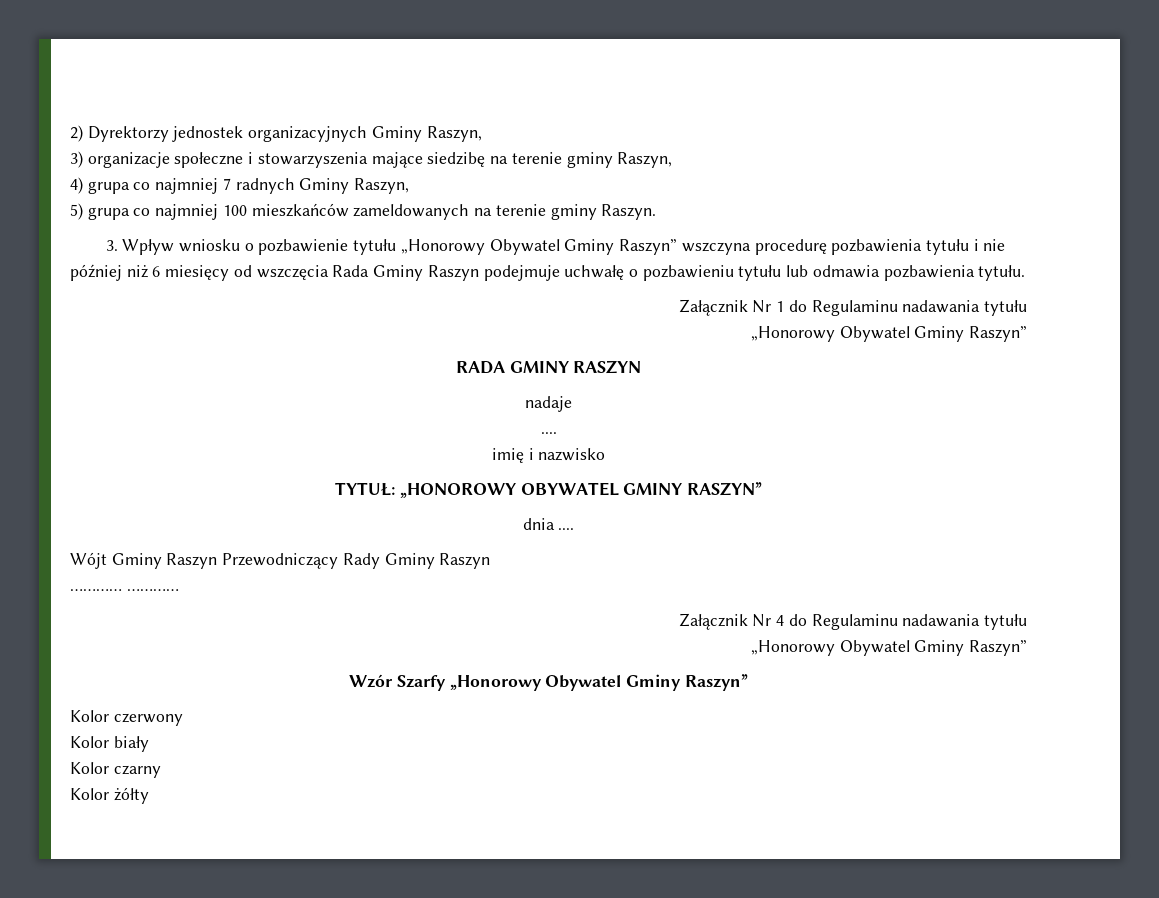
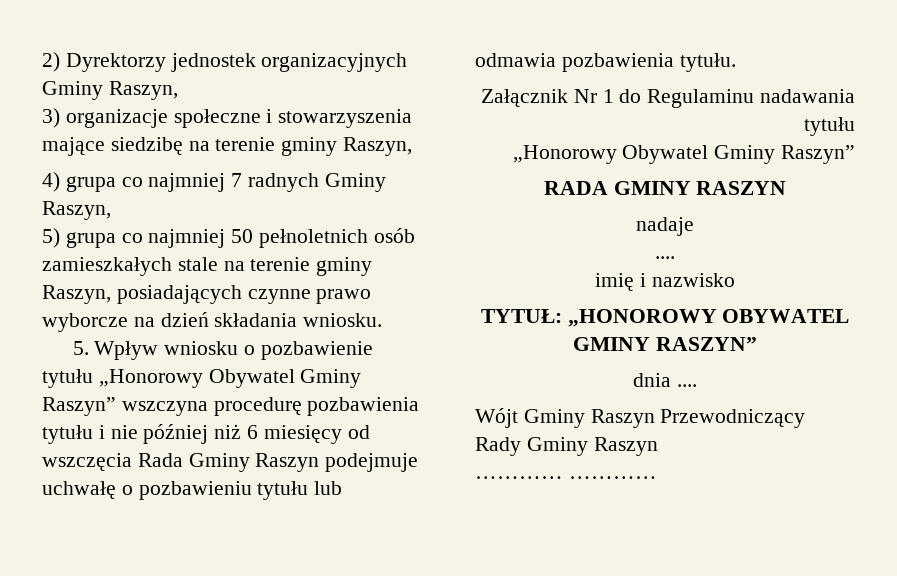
[222,203,657,220] [105,240,118,251] 100 mieszkańców zameldowanych na terenie gminy Raszyn. // 3. -> [231,228,415,248] [42,257,373,276] [42,285,372,304] [42,312,383,332] [72,341,89,355] 50 pełnoletnich osób zamieszkałych stale na terenie gminy Raszyn, posiadających czynne prawo wyborcze na dzień składania wniosku. // 5.
[678,613,1027,630] [750,640,1027,656] [349,674,748,691] [70,710,183,726] [70,736,149,752] [70,762,161,778] [70,787,149,804] // Załącznik Nr 4 do Regulaminu nadawania tytułu // „Honorowy Obywatel Gminy Raszyn” // Wzór Szarfy „Honorowy Obywatel Gminy Raszyn” // Kolor czerwony // Kolor biały // Kolor czarny // Kolor żółty -> (657, 477) none

